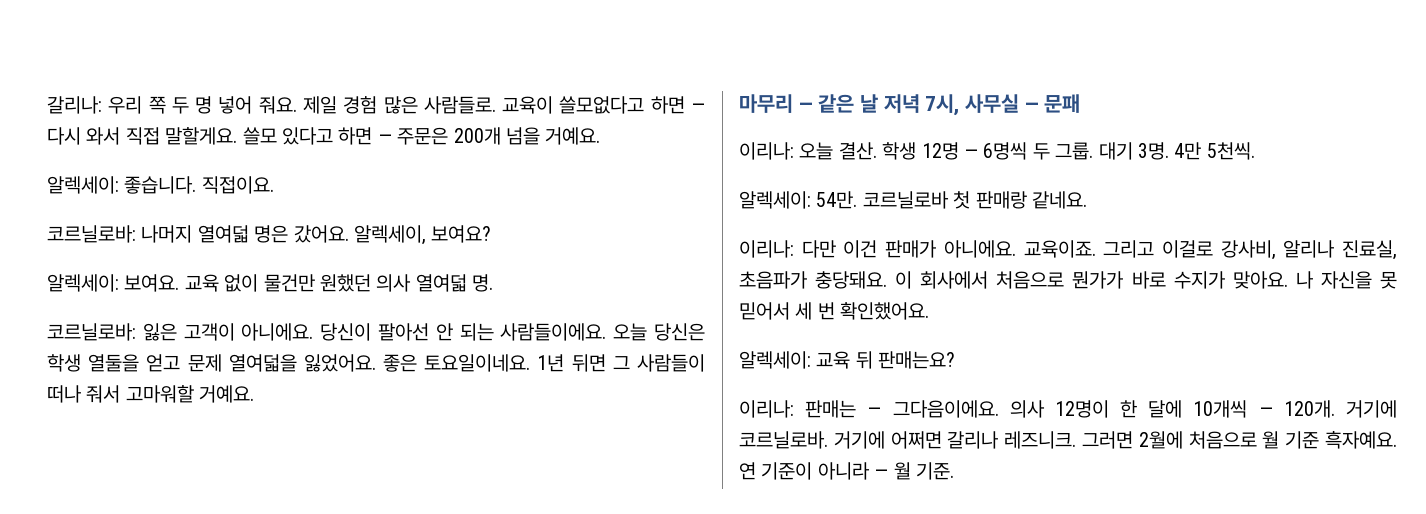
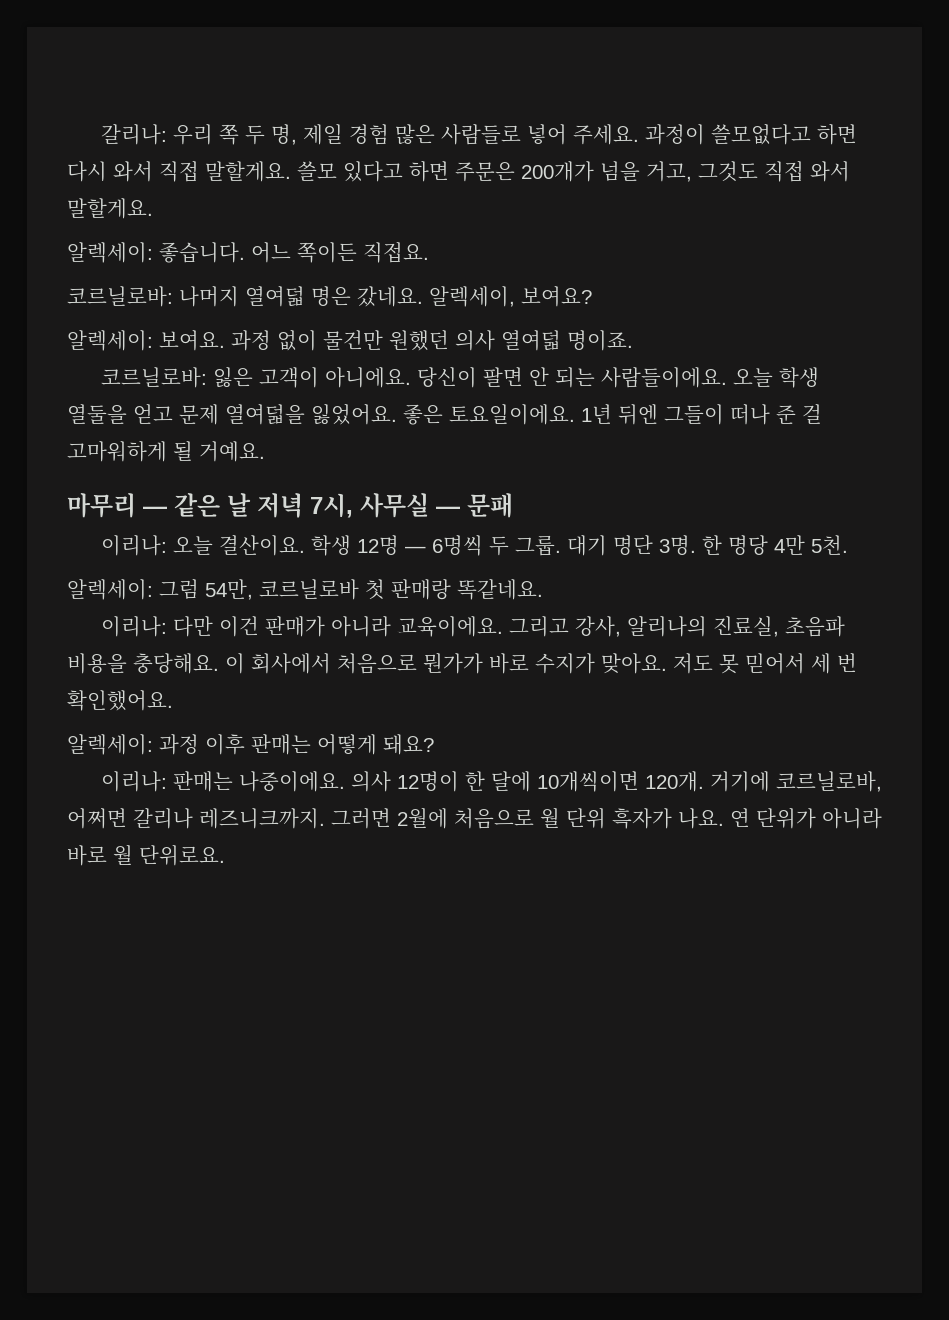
[195,96,554,114] 명 넣어 줘요. 제일 경험 많은 사람들로. 교육이 -> [271,124,706,145] 명, 제일 경험 많은 사람들로 넣어 주세요. 과정이
[691,103,705,112] — -> (858, 134) none
[377,127,601,145] — 주문은 200개 넘을 거예요. -> [455,161,850,182] [67,198,153,219] 주문은 200개가 넘을 거고, 그것도 직접 와서 말할게요.
[201,176,274,194] 직접이요. -> [251,242,429,263] 어느 쪽이든 직접요.
[293,225,349,243] 갔어요. -> [357,286,423,307] 갔네요.
[184,274,219,292] 교육 -> [231,330,271,351] 과정
[472,274,494,292] 명. -> [567,330,633,351] 명이죠.
[378,323,430,341] 팔아선 -> [483,367,524,387] 팔면
[654,323,705,341] 당신은 -> (774, 377) none
[424,354,705,372] [47,385,194,403] 토요일이네요. 1년 뒤면 그 사람들이 떠나 줘서 고마워할 -> [449,404,822,425] [67,441,193,462] 토요일이에요. 1년 뒤엔 그들이 떠나 준 걸 고마워하게 될
[838,142,877,160] 결산. -> [219,535,306,556] 결산이요.
[1138,142,1255,160] [739,191,858,209] 3명. 4만 5천씩. // 알렉세이: 54만. -> [613,535,849,555] [67,579,253,600] 명단 3명. 한 명당 4만 5천. // 알렉세이: 그럼 54만,
[1032,191,1087,209] 같네요. -> [457,579,543,600] 똑같네요.
[943,240,1397,260] [739,271,888,289] 아니에요. 교육이죠. 그리고 이걸로 강사비, 알리나 진료실, 초음파가 충당돼요. -> [331,616,846,637] [67,653,219,674] 아니라 교육이에요. 그리고 강사, 알리나의 진료실, 초음파 비용을 충당해요.
[1295,271,1372,289] 나 자신을 -> [673,653,713,674] 저도
[816,351,956,369] 교육 뒤 판매는요? -> [159,734,434,755] 과정 이후 판매는 어떻게 돼요?
[867,400,999,418] — 그다음이에요. -> [239,771,346,792] 나중이에요.
[1193,400,1397,418] [739,431,885,449] 10개씩 — 120개. 거기에 코르닐로바. 거기에 -> [537,771,883,792] 10개씩이면 120개. 거기에 코르닐로바,
[1004,431,1077,449] 레즈니크. -> [199,808,325,829] 레즈니크까지.
[1285,430,1397,449] [739,462,954,480] 기준 흑자예요. 연 기준이 아니라 — 월 기준. -> [566,808,882,829] [67,844,225,866] 단위 흑자가 나요. 연 단위가 아니라 바로 월 단위로요.

